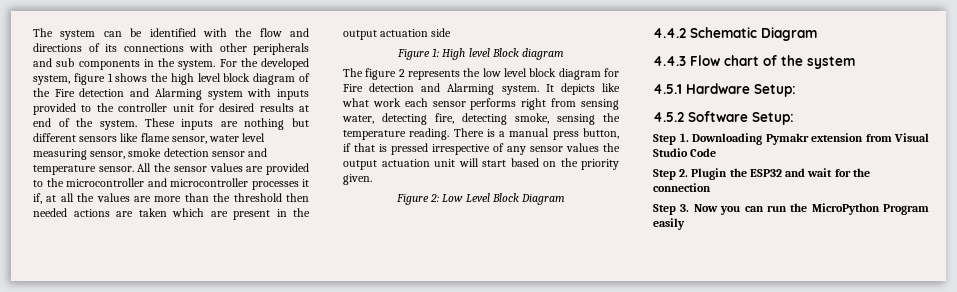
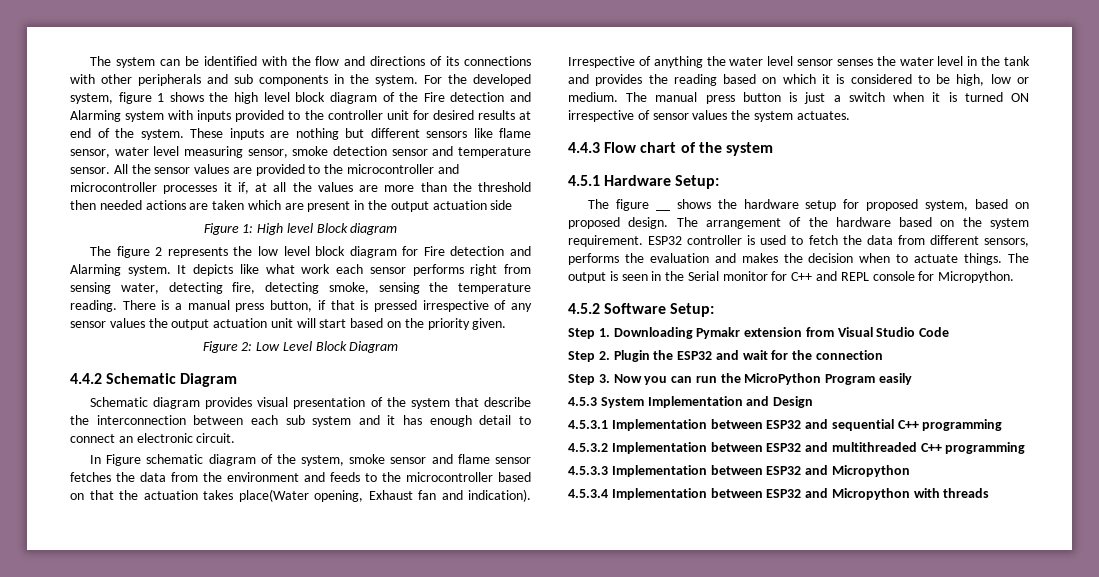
(817, 34) none -> [90,397,531,409] [70,415,531,427] [70,433,236,443] [90,454,531,466] [70,472,531,482] [70,489,531,502] [568,56,1031,68] [568,74,1029,86] [568,92,1029,104] [568,110,850,122] // Schematic diagram provides visual presentation of the system that describe the interconnection between each sub system and it has enough detail to connect an electronic circuit. // In Figure schematic diagram of the system, smoke sensor and flame sensor fetches the data from the environment and feeds to the microcontroller based on that the actuation takes place(Water opening, Exhaust fan and indication). Irrespective of anything the water level sensor senses the water level in the tank and provides the reading based on which it is considered to be high, low or medium. The manual press button is just a switch when it is turned ON irrespective of sensor values the system actuates.
(796, 90) none -> [588,199,670,211] [676,199,1029,211] [568,217,1029,229] [568,235,1029,247] [568,253,1029,265] [568,271,1015,283] // The figure __ shows the hardware setup for proposed system, based on proposed design. The arrangement of the hardware based on the system requirement. ESP32 controller is used to fetch the data from different sensors, performs the evaluation and makes the decision when to actuate things. The output is seen in the Serial monitor for C++ and REPL console for Micropython.
(685, 224) none -> [568,396,814,408] [568,419,1003,431] [568,442,1026,454] [568,465,910,477] [568,488,990,500] // 4.5.3 System Implementation and Design // 4.5.3.1 Implementation between ESP32 and sequential C++ programming // 4.5.3.2 Implementation between ESP32 and multithreaded C++ programming // 4.5.3.3 Implementation between ESP32 and Micropython // 4.5.3.4 Implementation between ESP32 and Micropython with threads

